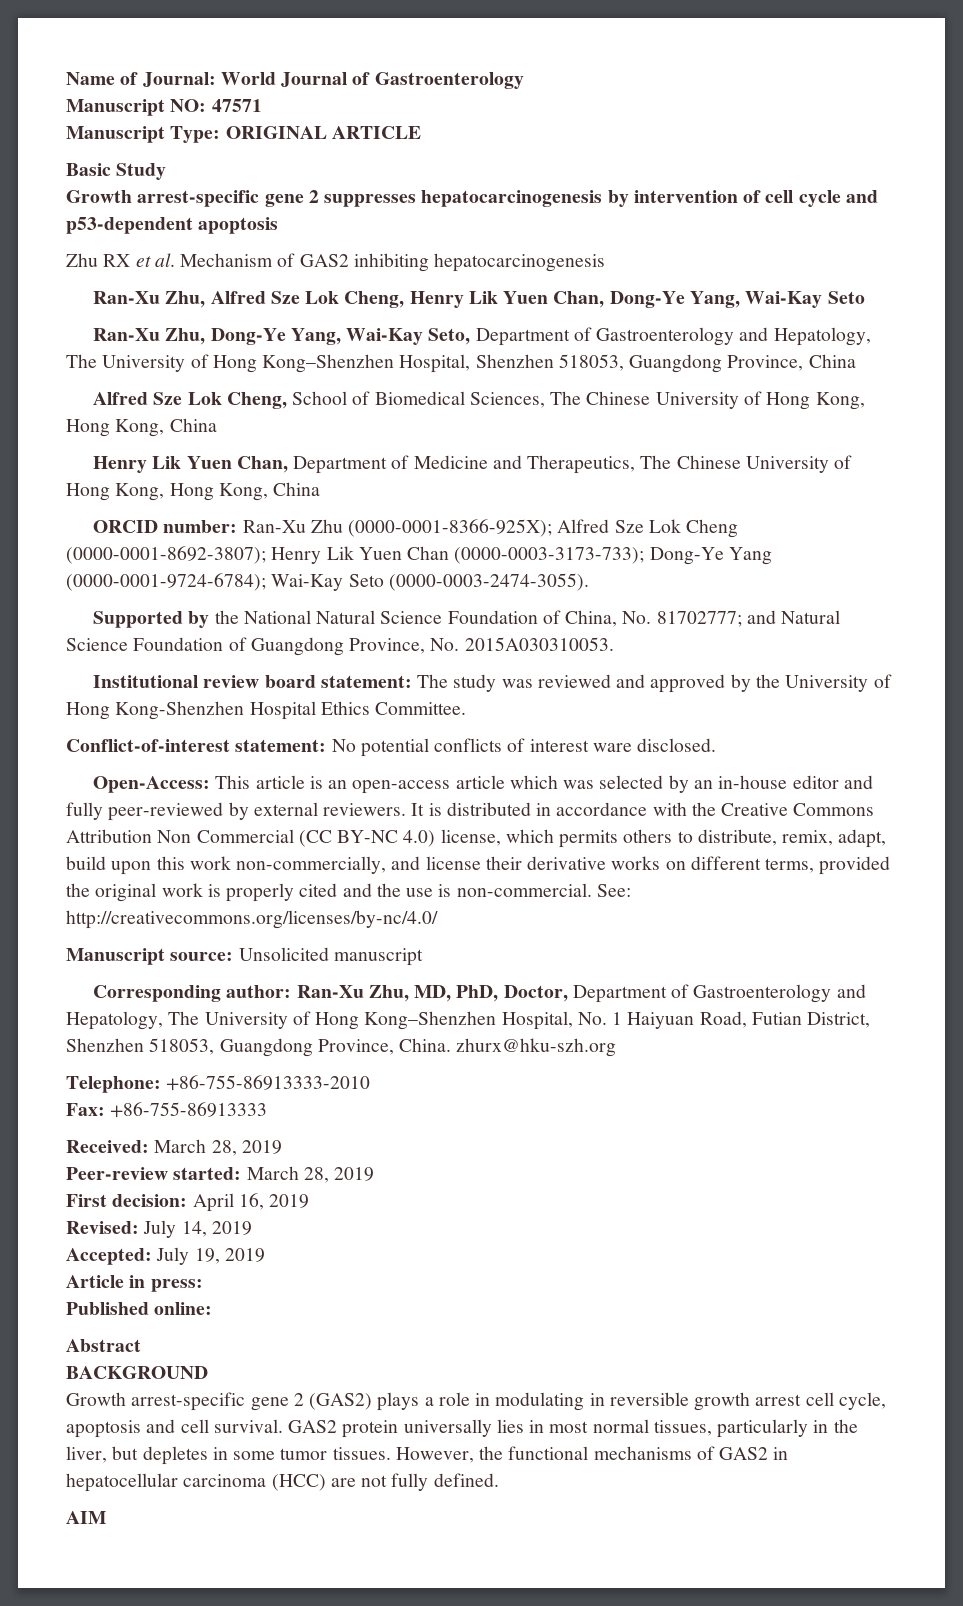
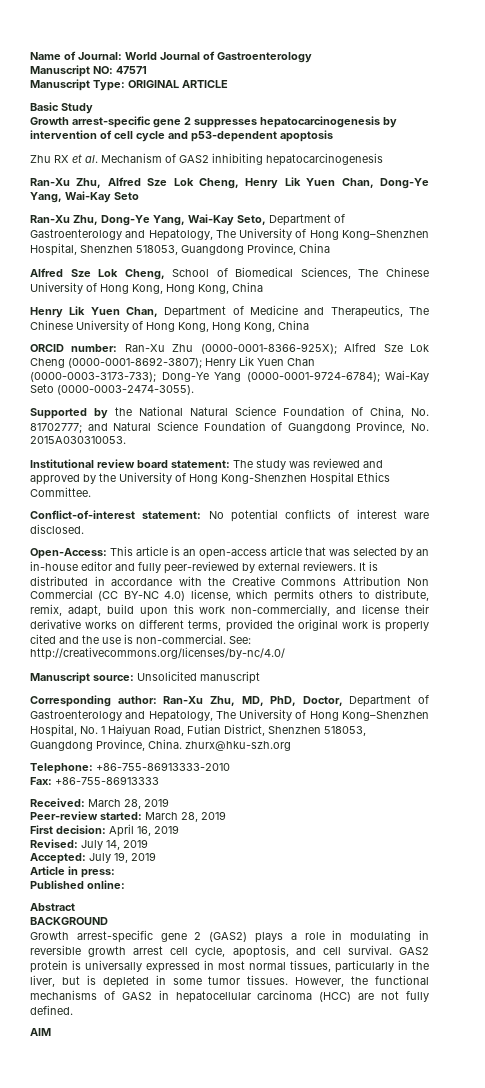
[509,775,558,789] which -> [305,547,326,556] that
[66,1420,141,1438] apoptosis -> [232,945,289,958] apoptosis,
[403,1419,524,1437] universally lies -> [72,960,200,973] is universally expressed
[142,1446,208,1465] depletes -> [86,975,149,988] is depleted

